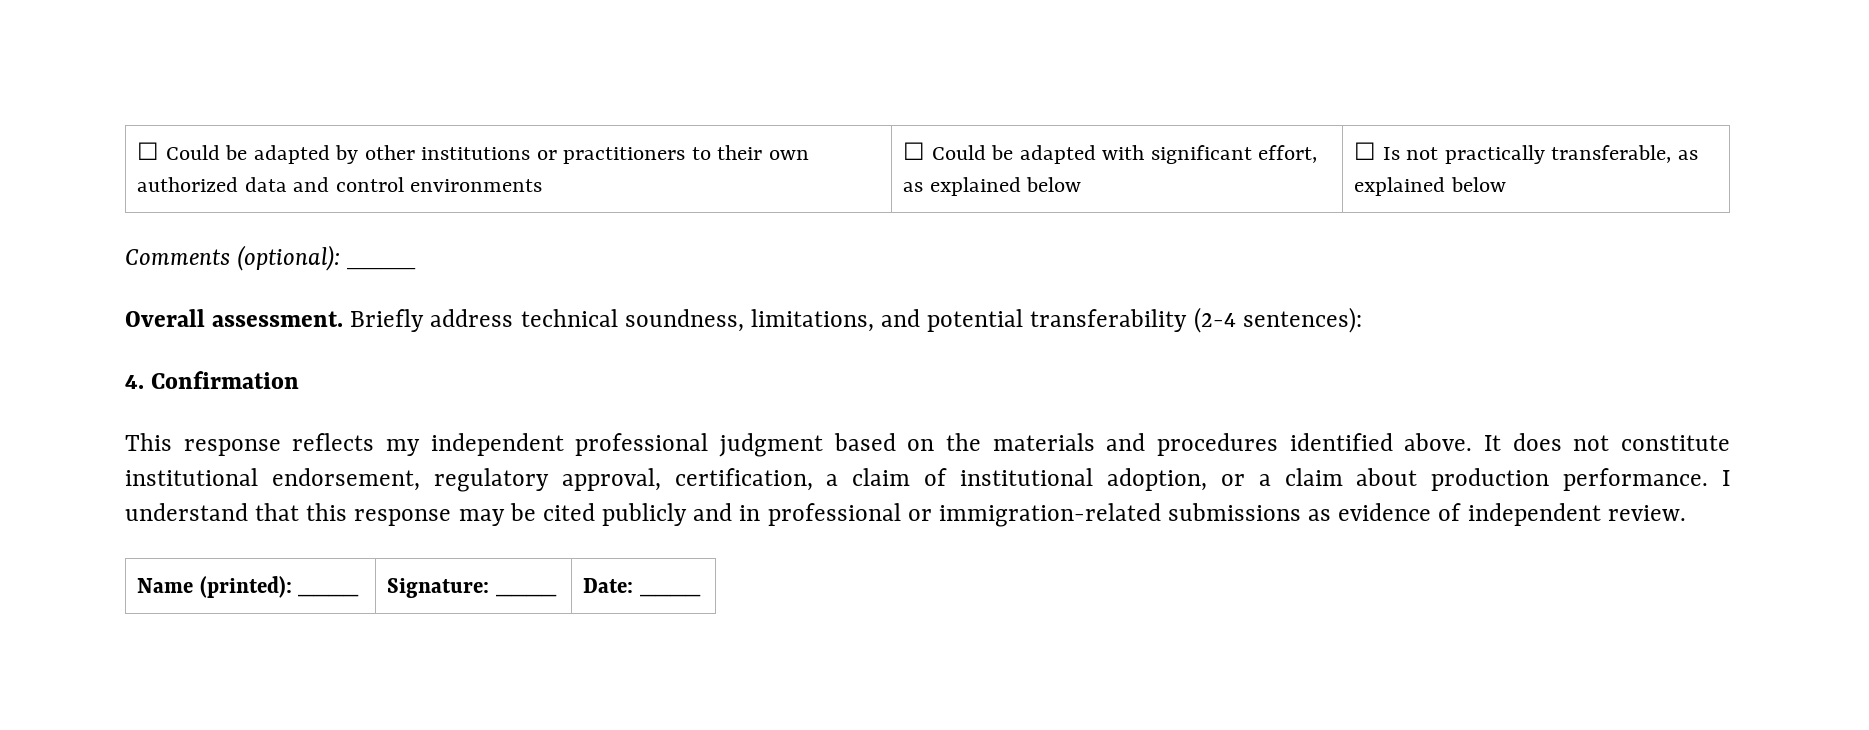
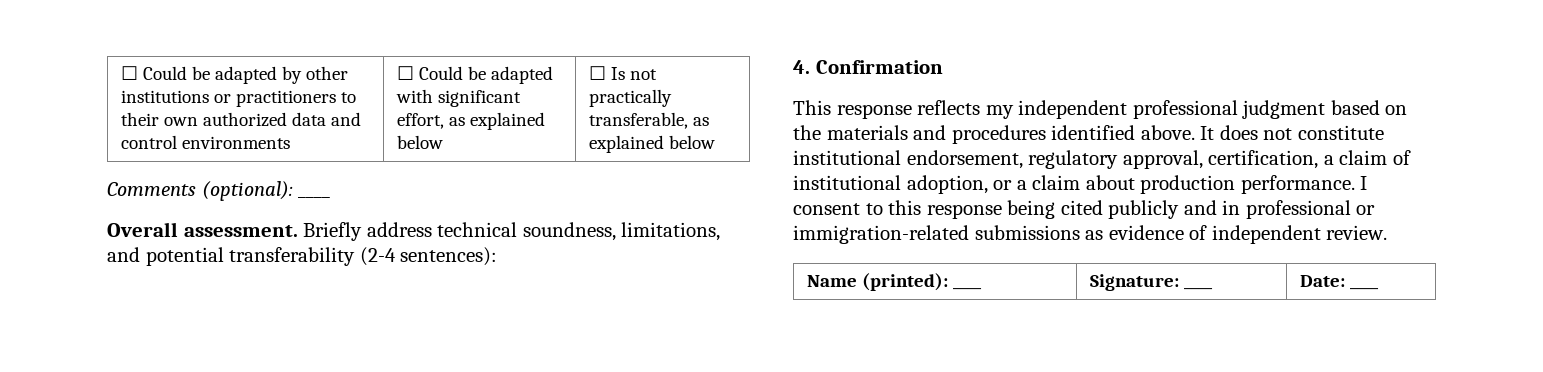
[125,503,536,526] understand that this response may be -> [793,200,1056,219] consent to this response being

